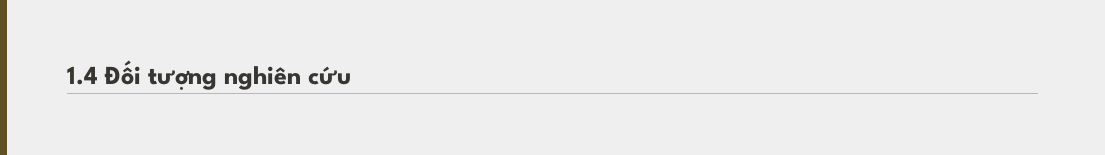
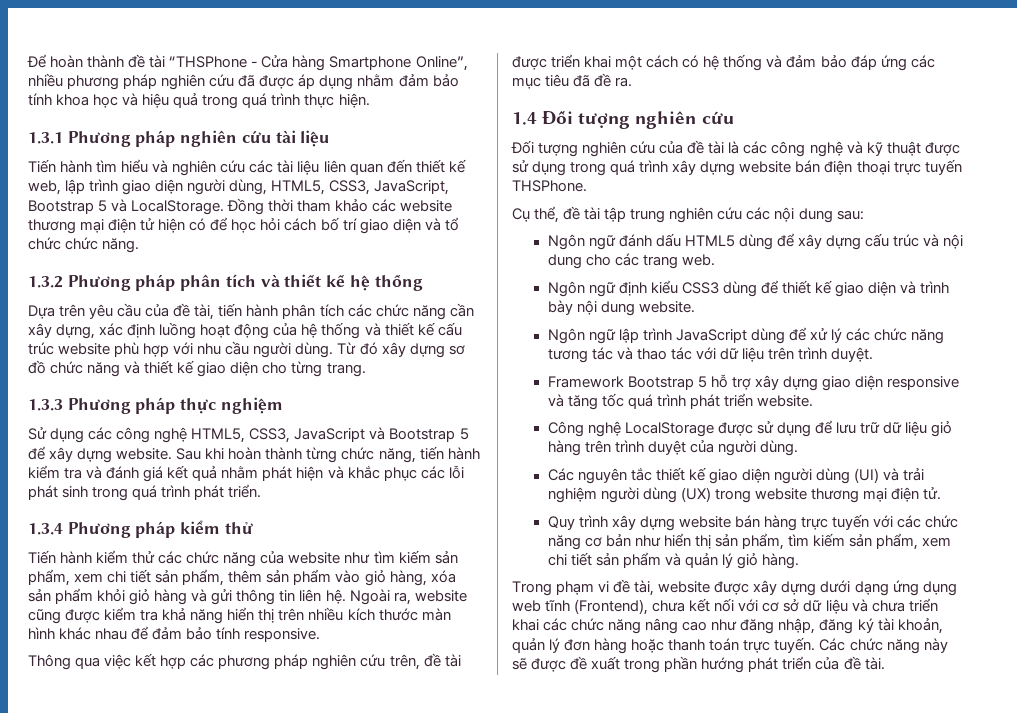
(67, 75) none -> [27,54,468,71] [28,73,459,90] [28,93,370,109] [28,130,330,147] [28,159,466,176] [28,179,450,195] [28,198,453,215] [28,217,459,234] [28,237,140,253] [28,274,423,291] [28,303,474,320] [28,322,462,339] [28,341,465,358] [28,360,366,377] [28,397,283,414] [28,427,469,443] [28,446,480,463] [28,465,464,482] [28,484,262,501] [28,520,253,538] [28,550,458,567] [28,569,456,586] [28,588,467,605] [28,607,451,624] [28,626,321,642] [28,653,461,670] [512,54,935,71] [512,73,633,89] Để hoàn thành đề tài “THSPhone - Cửa hàng Smartphone Online”, nhiều phương pháp nghiên cứu đã được áp dụng nhằm đảm bảo tính khoa học và hiệu quả trong quá trình thực hiện. // 1.3.1 Phương pháp nghiên cứu tài liệu // Tiến hành tìm hiểu và nghiên cứu các tài liệu liên quan đến thiết kế web, lập trình giao diện người dùng, HTML5, CSS3, JavaScript, Bootstrap 5 và LocalStorage. Đồng thời tham khảo các website thương mại điện tử hiện có để học hỏi cách bố trí giao diện và tổ chức chức năng. // 1.3.2 Phương pháp phân tích và thiết kế hệ thống // Dựa trên yêu cầu của đề tài, tiến hành phân tích các chức năng cần xây dựng, xác định luồng hoạt động của hệ thống và thiết kế cấu trúc website phù hợp với nhu cầu người dùng. Từ đó xây dựng sơ đồ chức năng và thiết kế giao diện cho từng trang. // 1.3.3 Phương pháp thực nghiệm // Sử dụng các công nghệ HTML5, CSS3, JavaScript và Bootstrap 5 để xây dựng website. Sau khi hoàn thành từng chức năng, tiến hành kiểm tra và đánh giá kết quả nhằm phát hiện và khắc phục các lỗi phát sinh trong quá trình phát triển. // 1.3.4 Phương pháp kiểm thử // Tiến hành kiểm thử các chức năng của website như tìm kiếm sản phẩm, xem chi tiết sản phẩm, thêm sản phẩm vào giỏ hàng, xóa sản phẩm khỏi giỏ hàng và gửi thông tin liên hệ. Ngoài ra, website cũng được kiểm tra khả năng hiển thị trên nhiều kích thước màn hình khác nhau để đảm bảo tính responsive. // Thông qua việc kết hợp các phương pháp nghiên cứu trên, đề tài được triển khai một cách có hệ thống và đảm bảo đáp ứng các mục tiêu đã đề ra. //
(352, 75) none -> [511,140,960,157] [512,159,962,176] [512,180,587,192] [512,206,864,223] [547,233,964,250] [547,253,715,269] [547,280,950,297] [547,300,695,316] [547,327,945,344] [547,347,874,363] [547,374,960,391] [547,393,814,410] [547,420,953,437] [547,440,798,456] [547,467,925,484] [547,487,942,503] [547,514,959,531] [547,533,952,550] [547,552,800,569] [512,579,957,596] [512,598,938,615] [512,618,943,634] [512,637,948,654] [512,656,885,673] // Đối tượng nghiên cứu của đề tài là các công nghệ và kỹ thuật được sử dụng trong quá trình xây dựng website bán điện thoại trực tuyến THSPhone. // Cụ thể, đề tài tập trung nghiên cứu các nội dung sau: // Ngôn ngữ đánh dấu HTML5 dùng để xây dựng cấu trúc và nội dung cho các trang web. // Ngôn ngữ định kiểu CSS3 dùng để thiết kế giao diện và trình bày nội dung website. // Ngôn ngữ lập trình JavaScript dùng để xử lý các chức năng tương tác và thao tác với dữ liệu trên trình duyệt. // Framework Bootstrap 5 hỗ trợ xây dựng giao diện responsive và tăng tốc quá trình phát triển website. // Công nghệ LocalStorage được sử dụng để lưu trữ dữ liệu giỏ hàng trên trình duyệt của người dùng. // Các nguyên tắc thiết kế giao diện người dùng (UI) và trải nghiệm người dùng (UX) trong website thương mại điện tử. // Quy trình xây dựng website bán hàng trực tuyến với các chức năng cơ bản như hiển thị sản phẩm, tìm kiếm sản phẩm, xem chi tiết sản phẩm và quản lý giỏ hàng. // Trong phạm vi đề tài, website được xây dựng dưới dạng ứng dụng web tĩnh (Frontend), chưa kết nối với cơ sở dữ liệu và chưa triển khai các chức năng nâng cao như đăng nhập, đăng ký tài khoản, quản lý đơn hàng hoặc thanh toán trực tuyến. Các chức năng này sẽ được đề xuất trong phần hướng phát triển của đề tài.

